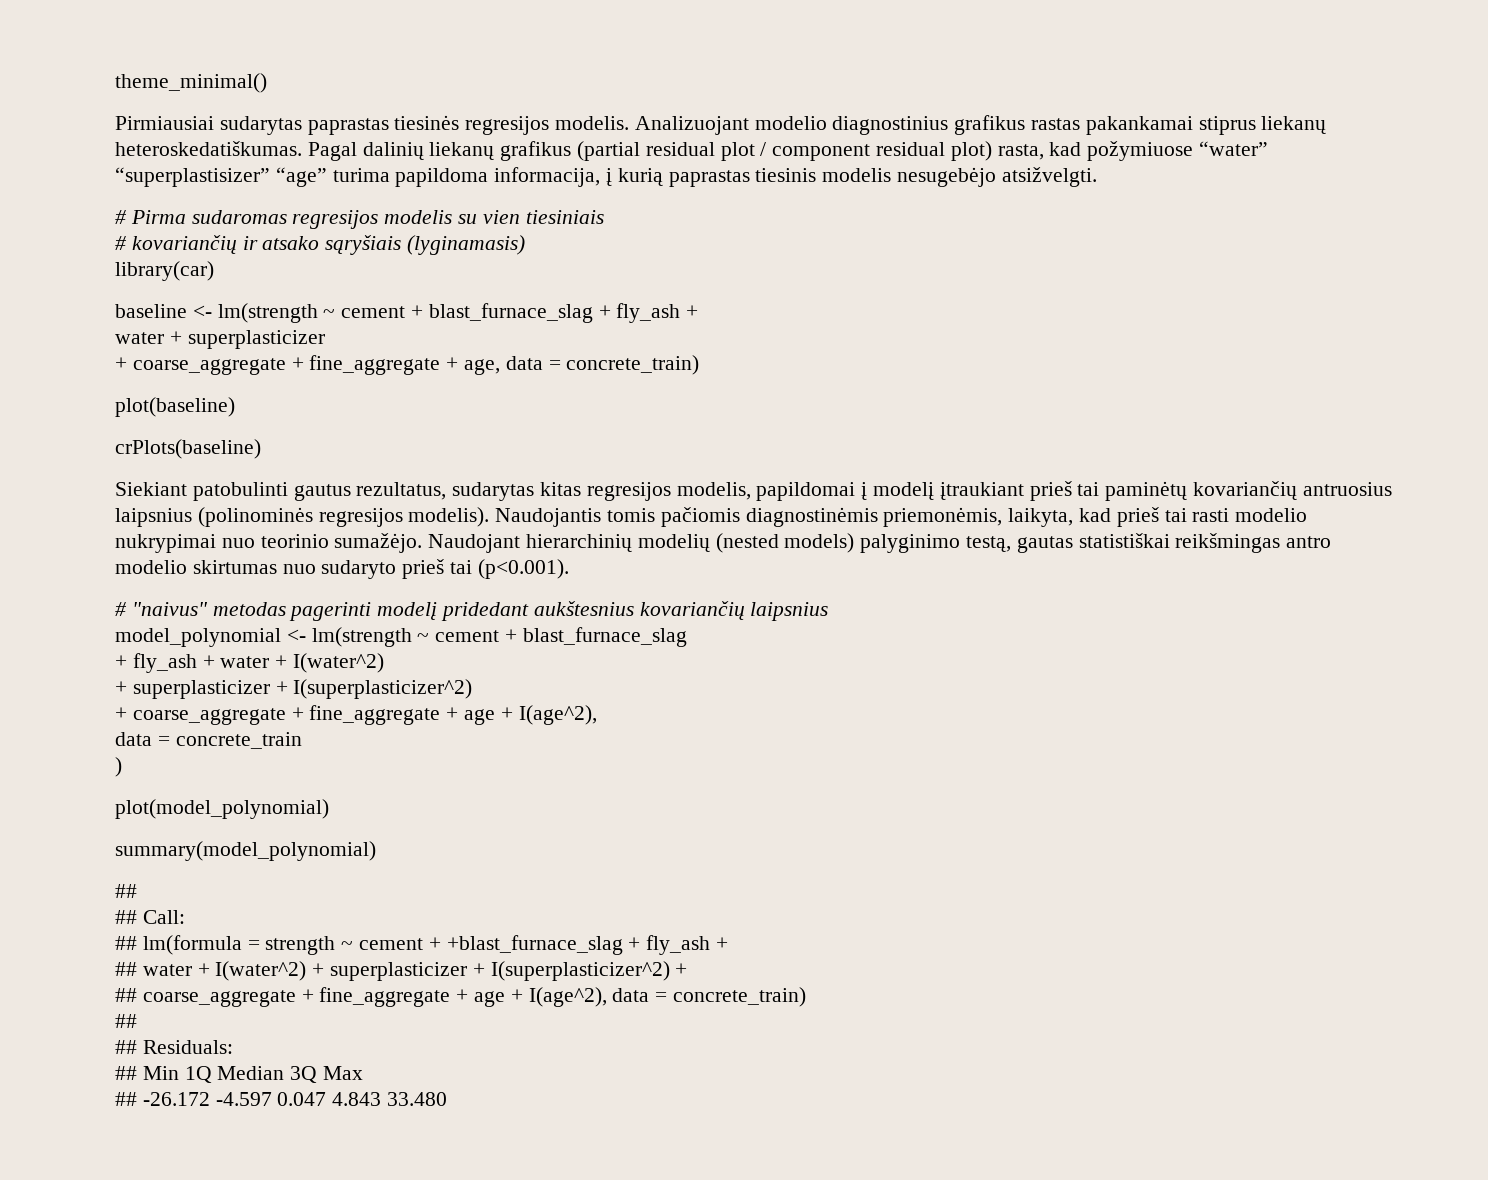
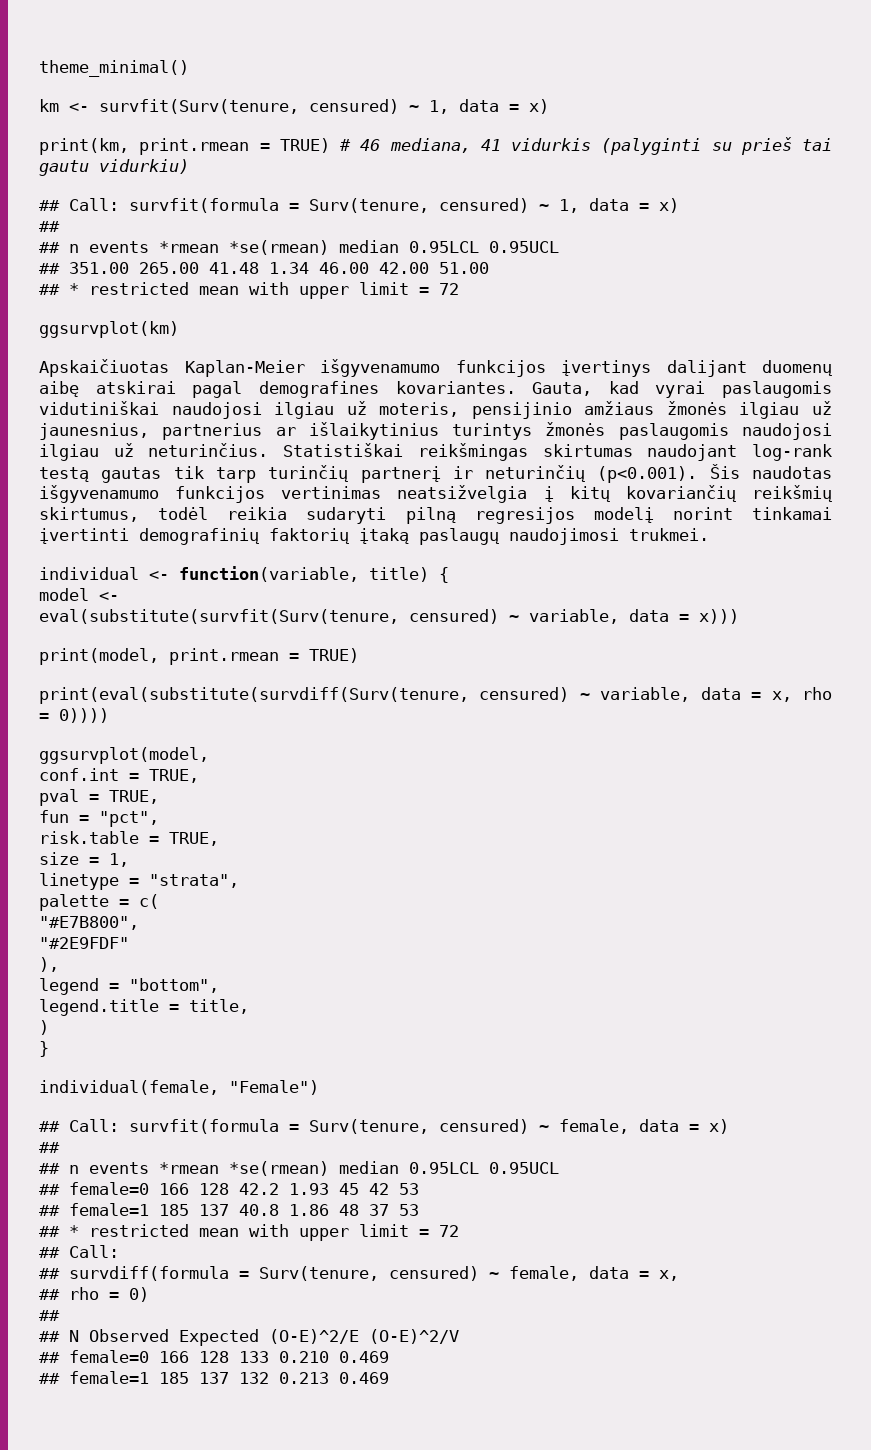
[115,115,1327,135] [115,141,1269,161] [115,167,1097,187] [115,210,604,229] [115,235,526,255] [115,261,214,281] [115,303,699,323] [115,330,325,349] [115,355,700,375] [115,397,235,417] [115,439,261,459] [115,481,1392,501] [115,507,1308,527] [115,533,1332,553] [115,559,569,579] [115,601,829,621] [115,627,687,647] [115,653,385,673] [115,679,473,699] [115,705,597,725] [115,732,302,749] [115,757,122,777] [115,799,329,819] [115,841,376,861] [115,884,137,898] [115,910,185,924] [115,935,729,955] [115,961,688,981] [115,987,807,1007] [115,1014,137,1028] [115,1040,233,1054] [115,1066,364,1083] [115,1092,448,1106] Pirmiausiai sudarytas paprastas tiesinės regresijos modelis. Analizuojant modelio diagnostinius grafikus rastas pakankamai stiprus liekanų heteroskedatiškumas. Pagal dalinių liekanų grafikus (partial residual plot / component residual plot) rasta, kad požymiuose “water” “superplastisizer” “age” turima papildoma informacija, į kurią paprastas tiesinis modelis nesugebėjo atsižvelgti. // # Pirma sudaromas regresijos modelis su vien tiesiniais // # kovariančių ir atsako sąryšiais (lyginamasis) // library(car) // baseline <- lm(strength ~ cement + blast_furnace_slag + fly_ash + // water + superplasticizer // + coarse_aggregate + fine_aggregate + age, data = concrete_train) // plot(baseline) // crPlots(baseline) // Siekiant patobulinti gautus rezultatus, sudarytas kitas regresijos modelis, papildomai į modelį įtraukiant prieš tai paminėtų kovariančių antruosius laipsnius (polinominės regresijos modelis). Naudojantis tomis pačiomis diagnostinėmis priemonėmis, laikyta, kad prieš tai rasti modelio nukrypimai nuo teorinio sumažėjo. Naudojant hierarchinių modelių (nested models) palyginimo testą, gautas statistiškai reikšmingas antro modelio skirtumas nuo sudaryto prieš tai (p<0.001). // # "naivus" metodas pagerinti modelį pridedant aukštesnius kovariančių laipsnius // model_polynomial <- lm(strength ~ cement + blast_furnace_slag // + fly_ash + water + I(water^2) // + superplasticizer + I(superplasticizer^2) // + coarse_aggregate + fine_aggregate + age + I(age^2), // data = concrete_train // ) // plot(model_polynomial) // summary(model_polynomial) // ## // ## Call: // ## lm(formula = strength ~ cement + +blast_furnace_slag + fly_ash + // ## water + I(water^2) + superplasticizer + I(superplasticizer^2) + // ## coarse_aggregate + fine_aggregate + age + I(age^2), data = concrete_train) // ## // ## Residuals: // ## Min 1Q Median 3Q Max // ## -26.172 -4.597 0.047 4.843 33.480 -> [39,99,549,114] [39,137,832,155] [39,159,189,176] [39,198,679,213] [39,221,60,232] [39,240,559,255] [39,262,489,274] [39,282,459,299] [39,321,179,338] [39,359,832,377] [39,381,832,398] [39,401,832,419] [39,422,832,440] [39,443,832,461] [39,464,832,483] [39,485,832,503] [39,507,832,524] [39,528,709,545] [39,566,449,583] [39,588,119,601] [39,609,739,624] [39,648,359,665] [39,687,833,704] [39,708,109,723] [39,747,209,764] [39,768,199,783] [39,789,159,806] [39,810,159,827] [39,831,219,846] [39,852,129,867] [39,873,239,890] [39,894,159,911] [39,916,139,930] [39,937,129,949] [39,957,59,972] [39,978,219,995] [39,999,249,1016] [39,1020,49,1035] [39,1041,49,1057] [39,1080,319,1095] [39,1119,729,1134] [39,1142,60,1153] [39,1161,559,1176] [39,1182,419,1195] [39,1203,419,1216] [39,1224,459,1241] [39,1245,119,1258] [39,1266,679,1281] [39,1287,149,1302] [39,1310,60,1321] [39,1329,459,1346] [39,1350,389,1363] [39,1371,389,1384] km <- survfit(Surv(tenure, censured) ~ 1, data = x) // print(km, print.rmean = TRUE) # 46 mediana, 41 vidurkis (palyginti su prieš tai gautu vidurkiu) // ## Call: survfit(formula = Surv(tenure, censured) ~ 1, data = x) // ## // ## n events *rmean *se(rmean) median 0.95LCL 0.95UCL // ## 351.00 265.00 41.48 1.34 46.00 42.00 51.00 // ## * restricted mean with upper limit = 72 // ggsurvplot(km) // Apskaičiuotas Kaplan-Meier išgyvenamumo funkcijos įvertinys dalijant duomenų aibę atskirai pagal demografines kovariantes. Gauta, kad vyrai paslaugomis vidutiniškai naudojosi ilgiau už moteris, pensijinio amžiaus žmonės ilgiau už jaunesnius, partnerius ar išlaikytinius turintys žmonės paslaugomis naudojosi ilgiau už neturinčius. Statistiškai reikšmingas skirtumas naudojant log-rank testą gautas tik tarp turinčių partnerį ir neturinčių (p<0.001). Šis naudotas išgyvenamumo funkcijos vertinimas neatsižvelgia į kitų kovariančių reikšmių skirtumus, todėl reikia sudaryti pilną regresijos modelį norint tinkamai įvertinti demografinių faktorių įtaką paslaugų naudojimosi trukmei. // individual <- function(variable, title) { // model <- // eval(substitute(survfit(Surv(tenure, censured) ~ variable, data = x))) // print(model, print.rmean = TRUE) // print(eval(substitute(survdiff(Surv(tenure, censured) ~ variable, data = x, rho = 0)))) // ggsurvplot(model, // conf.int = TRUE, // pval = TRUE, // fun = "pct", // risk.table = TRUE, // size = 1, // linetype = "strata", // palette = c( // "#E7B800", // "#2E9FDF" // ), // legend = "bottom", // legend.title = title, // ) // } // individual(female, "Female") // ## Call: survfit(formula = Surv(tenure, censured) ~ female, data = x) // ## // ## n events *rmean *se(rmean) median 0.95LCL 0.95UCL // ## female=0 166 128 42.2 1.93 45 42 53 // ## female=1 185 137 40.8 1.86 48 37 53 // ## * restricted mean with upper limit = 72 // ## Call: // ## survdiff(formula = Surv(tenure, censured) ~ female, data = x, // ## rho = 0) // ## // ## N Observed Expected (O-E)^2/E (O-E)^2/V // ## female=0 166 128 133 0.210 0.469 // ## female=1 185 137 132 0.213 0.469

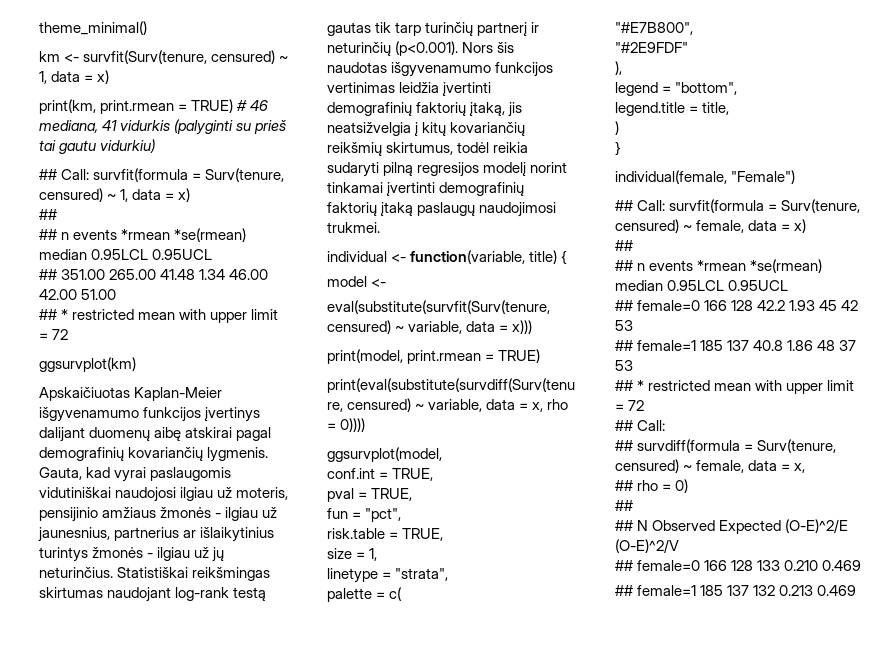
[258,381,516,398] demografines kovariantes. -> [39,447,269,462] demografinių kovariančių lygmenis.
(727, 408) none -> [215,513,222,518] -
[618,423,832,440] [39,443,134,461] paslaugomis naudojosi ilgiau už -> [147,547,225,562] - ilgiau už jų
[709,464,740,479] Šis -> [462,42,515,53] Nors šis
(382, 492) none -> [399,82,492,97] [327,102,523,117] leidžia įvertinti demografinių faktorių įtaką, jis

